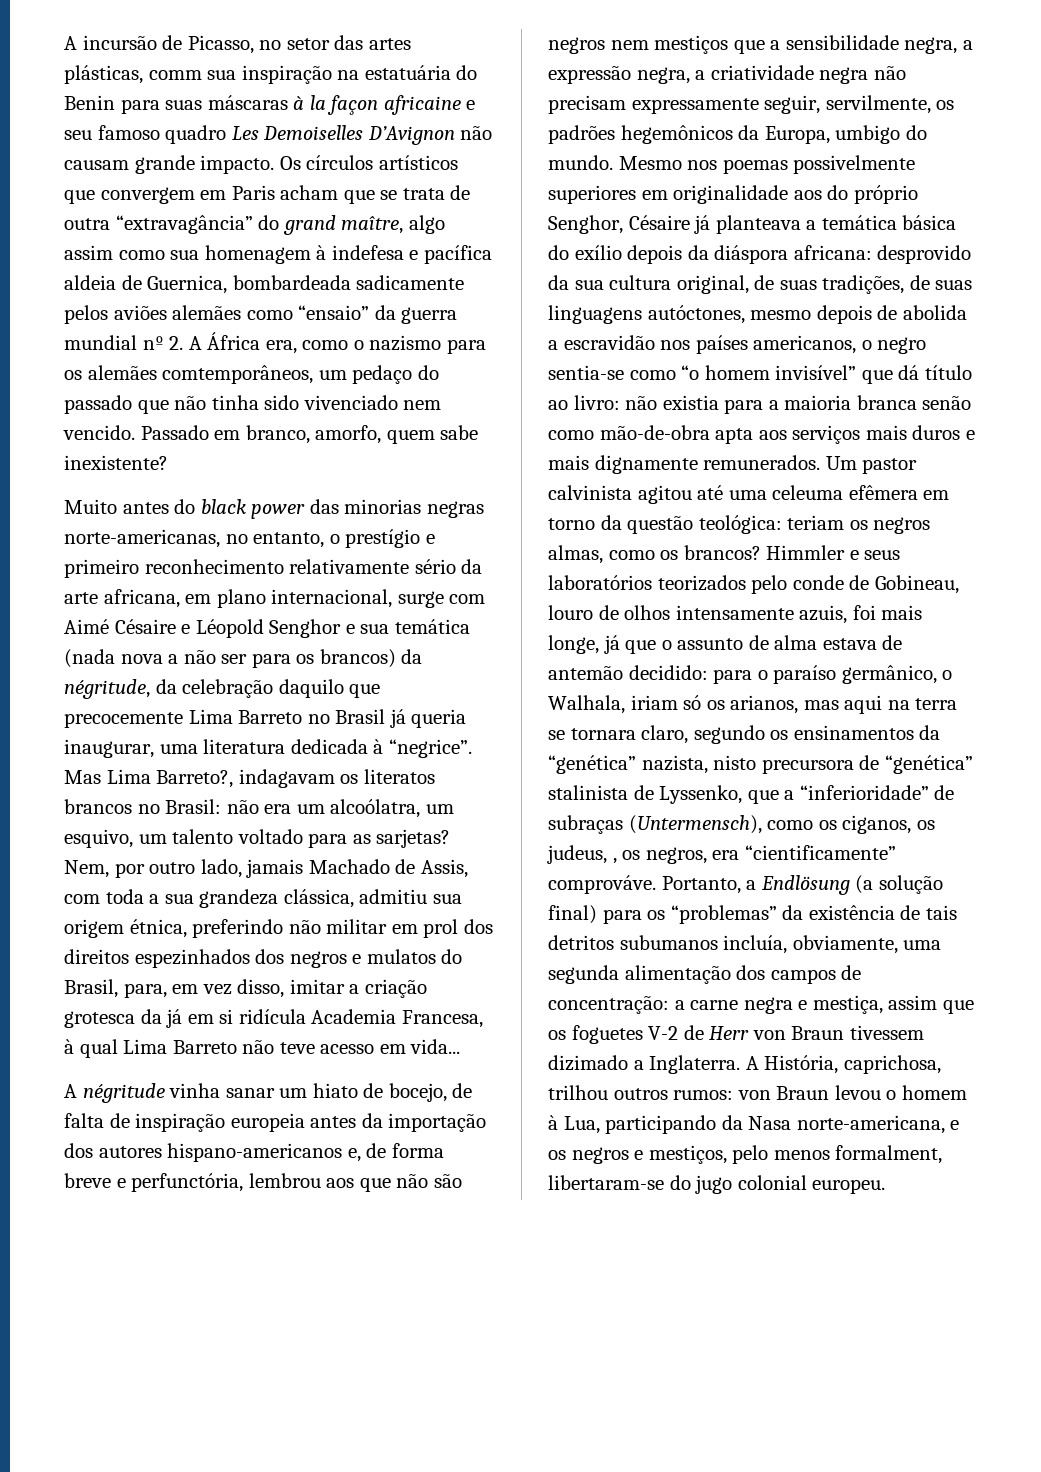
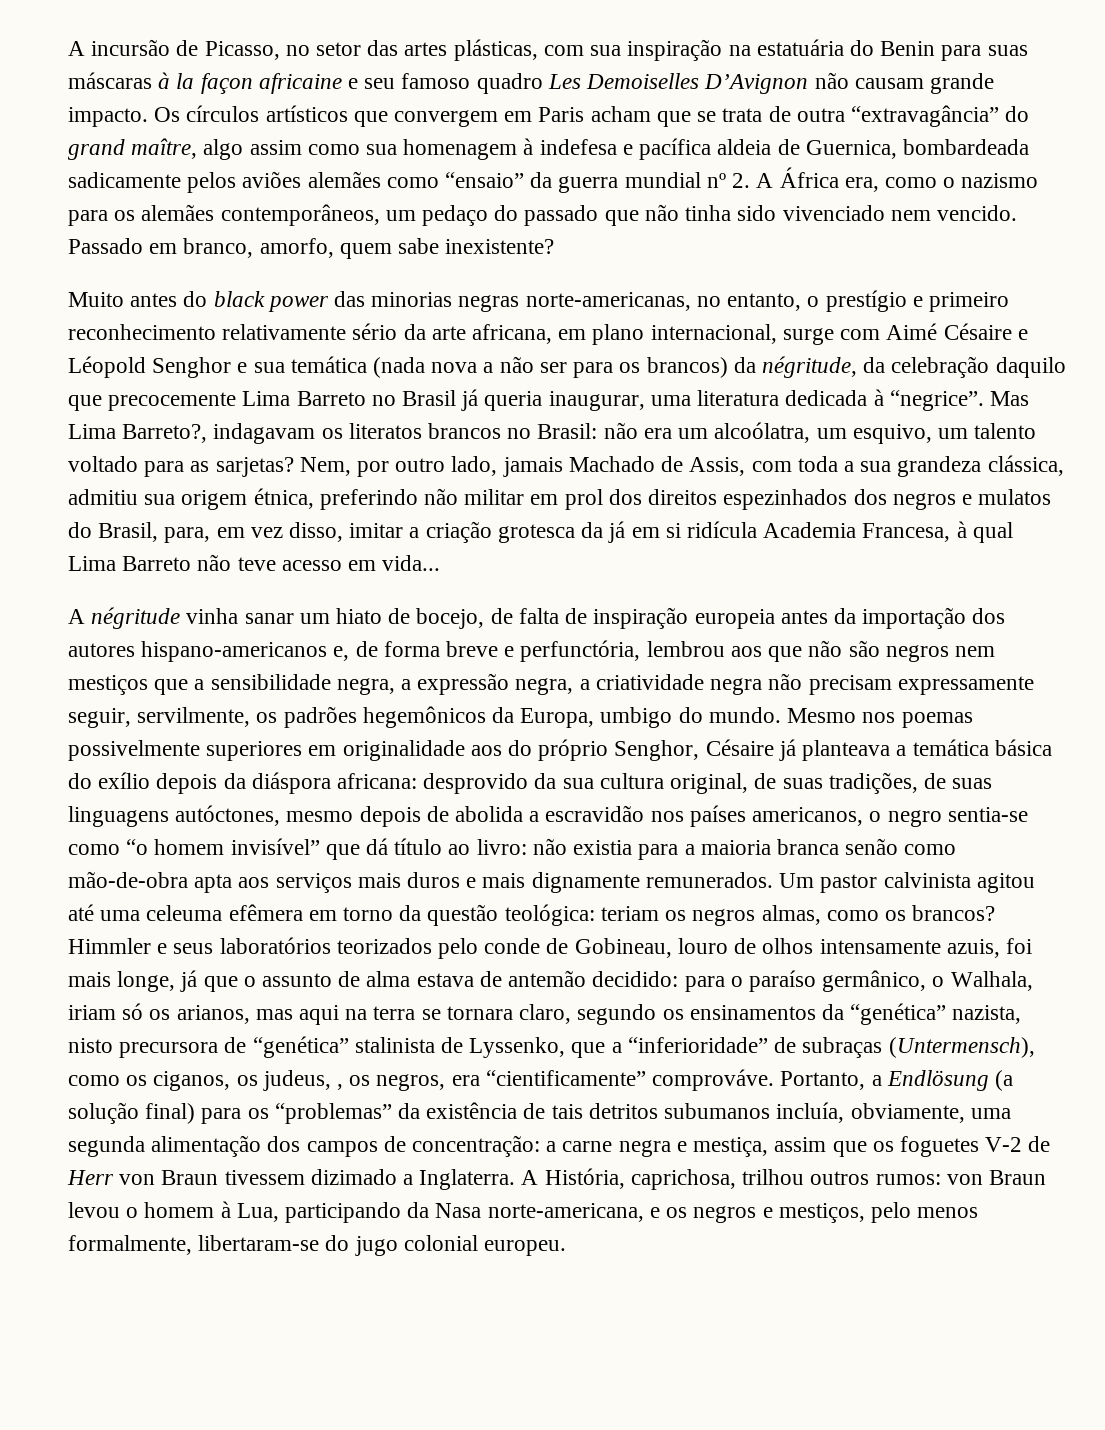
[148,70,202,80] comm -> [543,45,584,56] com
[162,365,314,384] comtemporâneos, -> [220,204,380,226] contemporâneos,
[835,1145,943,1164] formalment, -> [68,1235,192,1255] formalmente,

